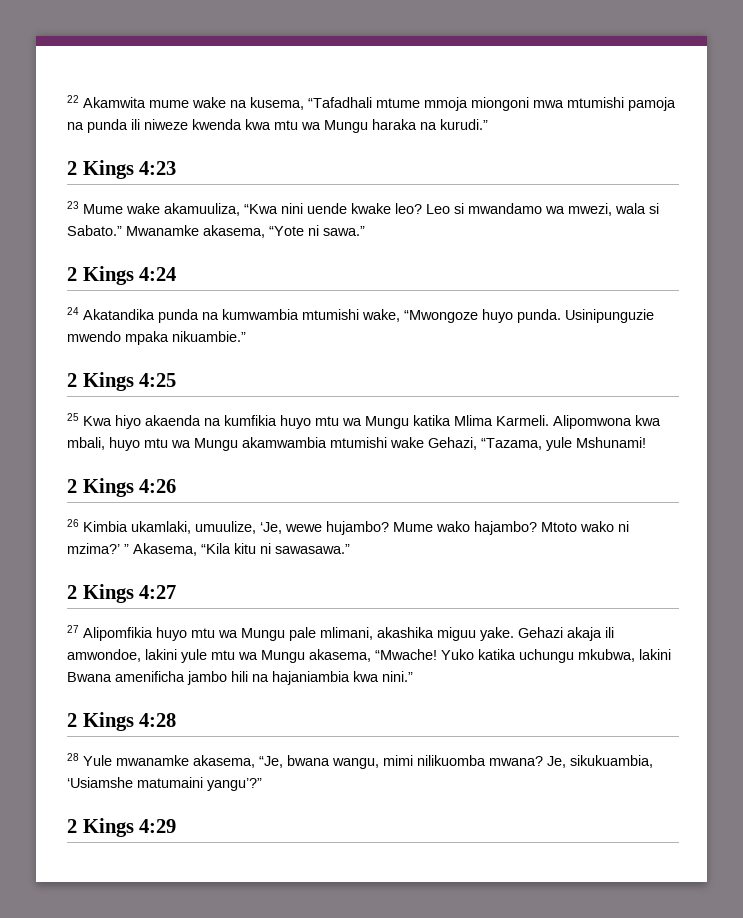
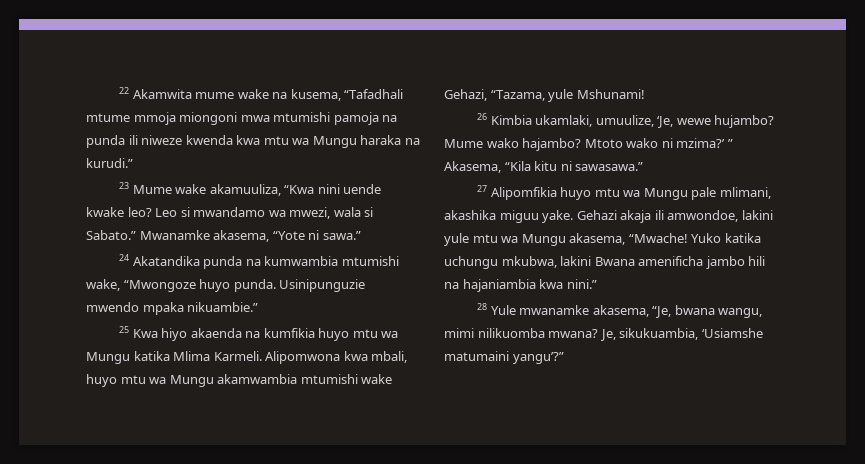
[67,160,177,179] // 2 Kings 4:23 -> (133, 163) none
[67,266,177,285] // 2 Kings 4:24 -> (361, 235) none
[67,372,177,391] // 2 Kings 4:25 -> (259, 307) none
[67,478,177,497] // 2 Kings 4:26 -> (645, 94) none
[67,584,177,603] // 2 Kings 4:27 -> (644, 166) none
[67,712,177,731] // 2 Kings 4:28 -> (597, 284) none
[67,818,177,837] // 2 Kings 4:29 -> (564, 358) none

